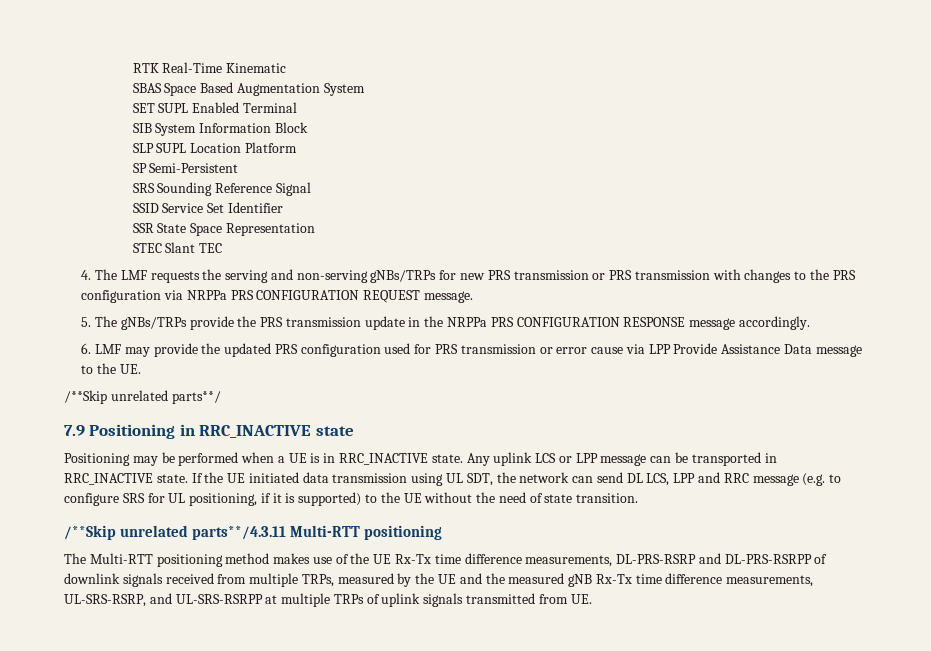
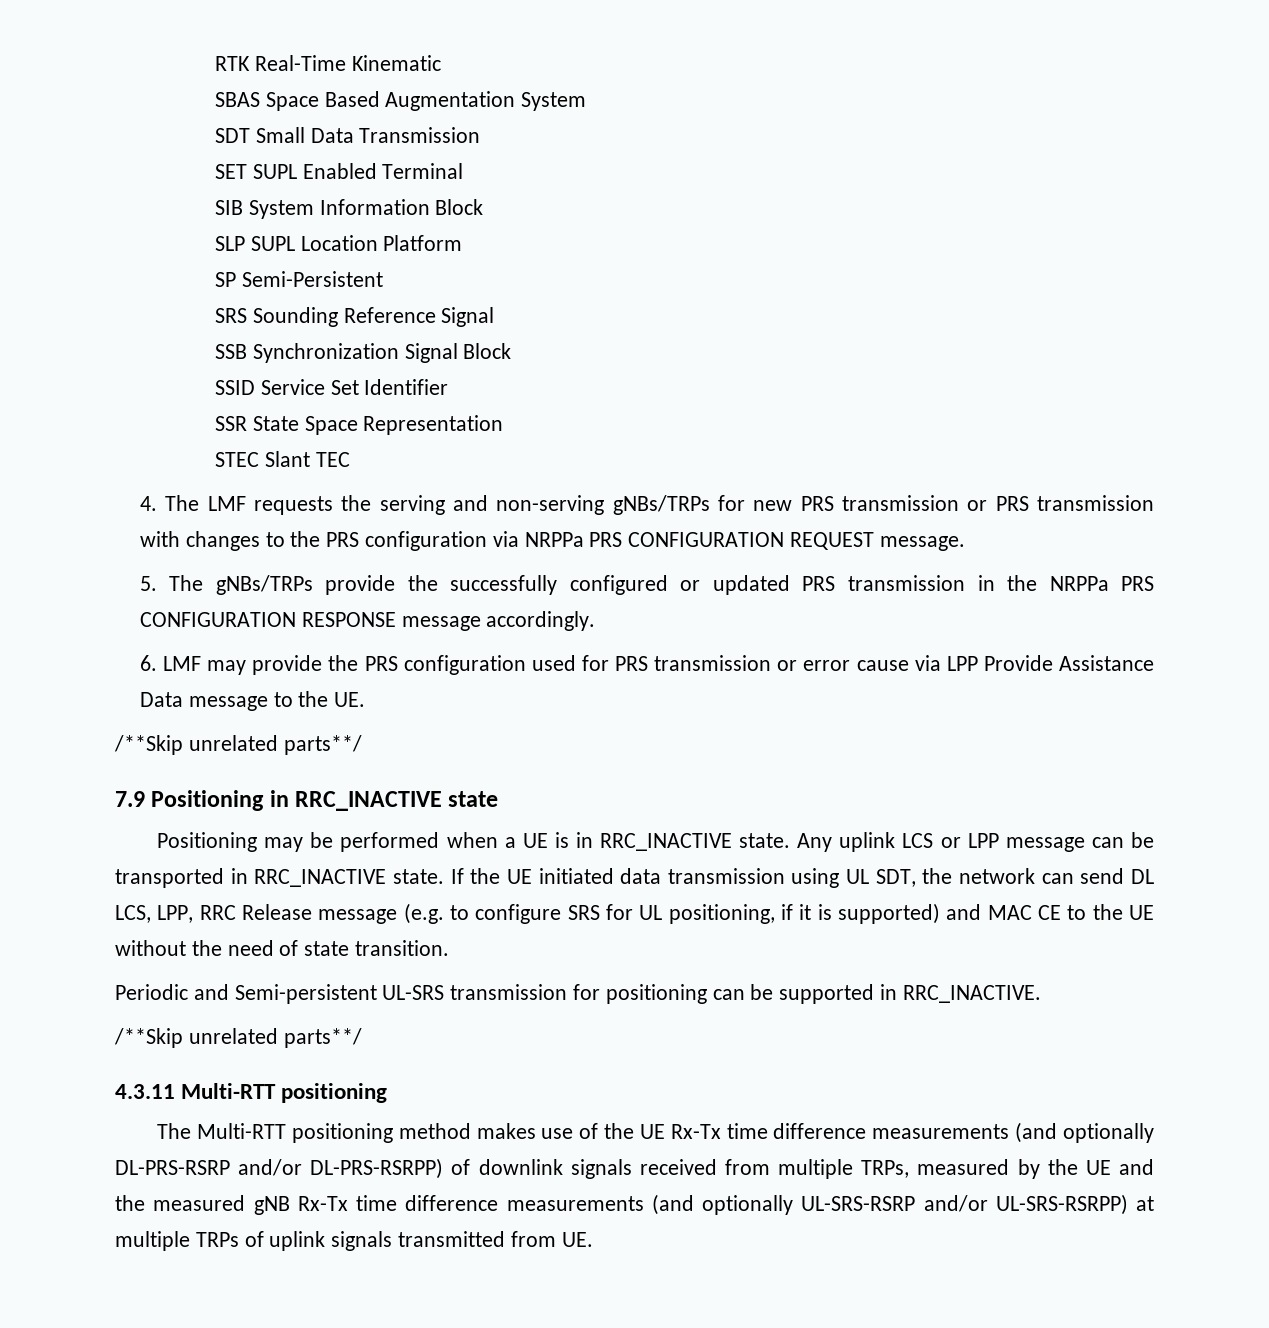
(365, 89) none -> [214,127,481,143] // SDT Small Data Transmission
(312, 189) none -> [214,343,512,363] // SSB Synchronization Signal Block
[260,316,405,330] PRS transmission update -> [450,575,965,595] successfully configured or updated PRS transmission
[224,343,272,357] updated -> (359, 663) none
[673,472,749,483] LPP and RRC -> [157,904,312,923] LPP, RRC Release
(362, 499) none -> [946,904,1062,920] and MAC CE
[64,525,287,540] // /**Skip unrelated parts**/4.3.11 -> [115,984,1041,1004] [114,1028,362,1048] [115,1084,175,1099] // Periodic and Semi-persistent UL-SRS transmission for positioning can be supported in RRC_INACTIVE. // /**Skip unrelated parts**/ // 4.3.11
[525,553,812,567] measurements, DL-PRS-RSRP and DL-PRS-RSRPP -> [872,1122,1154,1143] [115,1158,444,1179] measurements (and optionally DL-PRS-RSRP and/or DL-PRS-RSRPP)
[726,575,814,587] [64,593,263,607] measurements, UL-SRS-RSRP, and UL-SRS-RSRPP -> [506,1194,1128,1215] measurements (and optionally UL-SRS-RSRP and/or UL-SRS-RSRPP)

